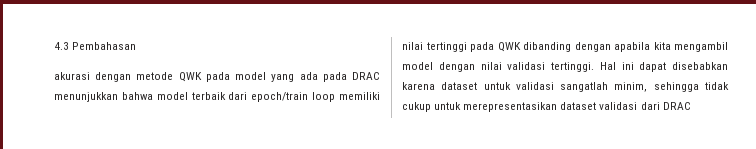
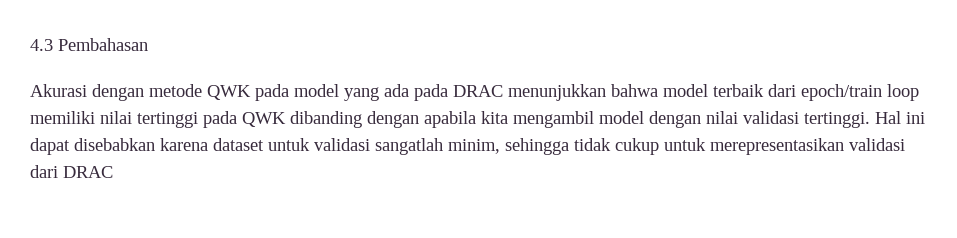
[54,72,90,80] akurasi -> [30,84,87,97] Akurasi
[560,102,597,110] dataset -> (844, 146) none

